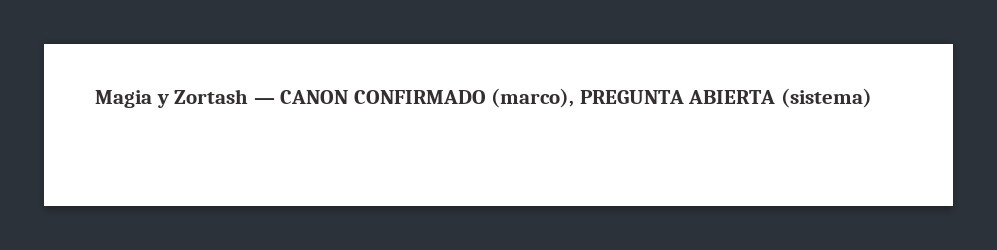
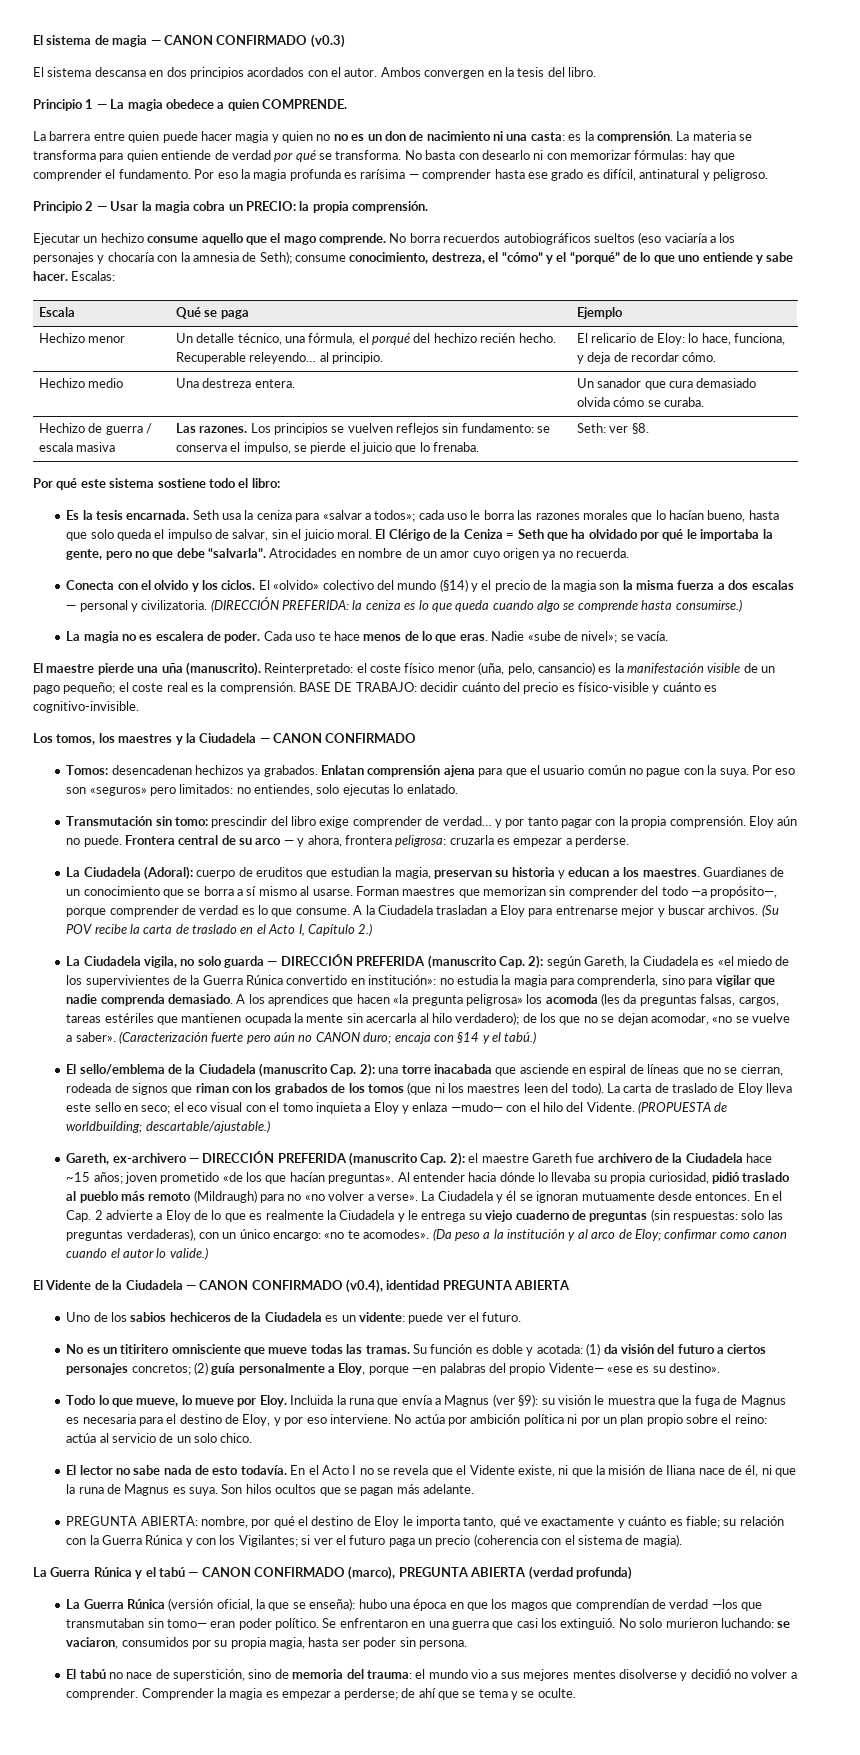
[95,89,249,108] Magia y Zortash -> [33,34,345,48] [33,67,596,79] [33,99,347,111] [33,131,752,143] [33,150,736,162] [33,169,769,181] [33,201,429,213] [33,232,736,245] [33,251,794,264] [33,271,116,281] [38,307,75,317] [175,307,249,319] [576,307,623,319] [38,333,126,343] [175,333,556,345] [175,352,383,364] [576,333,786,345] [576,352,717,364] [38,378,124,388] [175,378,295,388] [576,378,757,390] [576,397,704,407] [38,423,152,435] [38,442,116,452] [175,423,551,435] [175,442,480,454] [576,423,649,434] [33,478,280,490] [66,510,779,522] [66,529,773,541] [66,547,630,560] [66,579,794,592] [66,597,742,612] [66,631,668,643] [33,662,776,676] [33,682,718,694] [33,701,139,713] [33,733,417,745] [66,765,796,777] [66,784,458,796] [66,816,798,828] [66,835,630,847] [66,866,785,880] [66,886,778,898] [66,904,779,917] [66,923,373,936] [66,954,790,969] [66,975,775,987] [66,993,779,1006] [66,1012,790,1025] [66,1031,537,1044] [66,1063,783,1077] [66,1082,793,1095] [66,1101,728,1114] [66,1120,270,1133] [66,1151,773,1166] [66,1172,791,1184] [66,1190,782,1203] [66,1209,783,1222] [66,1228,787,1241] [66,1247,208,1260] [33,1279,571,1293] [66,1312,522,1324] [66,1343,767,1356] [66,1362,721,1375] [66,1394,786,1407] [66,1414,767,1426] [66,1433,253,1443] [66,1465,796,1477] [66,1484,474,1496] [66,1516,784,1528] [66,1534,682,1547] [33,1567,185,1579] El sistema de magia — CANON CONFIRMADO (v0.3) // El sistema descansa en dos principios acordados con el autor. Ambos convergen en la tesis del libro. // Principio 1 — La magia obedece a quien COMPRENDE. // La barrera entre quien puede hacer magia y quien no no es un don de nacimiento ni una casta: es la comprensión. La materia se transforma para quien entiende de verdad por qué se transforma. No basta con desearlo ni con memorizar fórmulas: hay que comprender el fundamento. Por eso la magia profunda es rarísima — comprender hasta ese grado es difícil, antinatural y peligroso. // Principio 2 — Usar la magia cobra un PRECIO: la propia comprensión. // Ejecutar un hechizo consume aquello que el mago comprende. No borra recuerdos autobiográficos sueltos (eso vaciaría a los personajes y chocaría con la amnesia de Seth); consume conocimiento, destreza, el “cómo” y el “porqué” de lo que uno entiende y sabe hacer. Escalas: // Escala | Qué se paga | Ejemplo // Hechizo menor | Un detalle técnico, una fórmula, el porqué del hechizo recién hecho. Recuperable releyendo… al principio. | El relicario de Eloy: lo hace, funciona, y deja de recordar cómo. // Hechizo medio | Una destreza entera. | Un sanador que cura demasiado olvida cómo se curaba. // Hechizo de guerra / escala masiva | Las razones. Los principios se vuelven reflejos sin fundamento: se conserva el impulso, se pierde el juicio que lo frenaba. | Seth: ver §8. // Por qué este sistema sostiene todo el libro: // Es la tesis encarnada. Seth usa la ceniza para «salvar a todos»; cada uso le borra las razones morales que lo hacían bueno, hasta que solo queda el impulso de salvar, sin el juicio moral. El Clérigo de la Ceniza = Seth que ha olvidado por qué le importaba la gente, pero no que debe “salvarla”. Atrocidades en nombre de un amor cuyo origen ya no recuerda. // Conecta con el olvido y los ciclos. El «olvido» colectivo del mundo (§14) y el precio de la magia son la misma fuerza a dos escalas — personal y civilizatoria. (DIRECCIÓN PREFERIDA: la ceniza es lo que queda cuando algo se comprende hasta consumirse.) // La magia no es escalera de poder. Cada uso te hace menos de lo que eras. Nadie «sube de nivel»; se vacía. // El maestre pierde una uña (manuscrito). Reinterpretado: el coste físico menor (uña, pelo, cansancio) es la manifestación visible de un pago pequeño; el coste real es la comprensión. BASE DE TRABAJO: decidir cuánto del precio es físico-visible y cuánto es cognitivo-invisible. // Los tomos, los maestres y la Ciudadela — CANON CONFIRMADO // Tomos: desencadenan hechizos ya grabados. Enlatan comprensión ajena para que el usuario común no pague con la suya. Por eso son «seguros» pero limitados: no entiendes, solo ejecutas lo enlatado. // Transmutación sin tomo: prescindir del libro exige comprender de verdad… y por tanto pagar con la propia comprensión. Eloy aún no puede. Frontera central de su arco — y ahora, frontera peligrosa: cruzarla es empezar a perderse. // La Ciudadela (Adoral): cuerpo de eruditos que estudian la magia, preservan su historia y educan a los maestres. Guardianes de un conocimiento que se borra a sí mismo al usarse. Forman maestres que memorizan sin comprender del todo —a propósito—, porque comprender de verdad es lo que consume. A la Ciudadela trasladan a Eloy para entrenarse mejor y buscar archivos. (Su POV recibe la carta de traslado en el Acto I, Capítulo 2.) // La Ciudadela vigila, no solo guarda — DIRECCIÓN PREFERIDA (manuscrito Cap. 2): según Gareth, la Ciudadela es «el miedo de los supervivientes de la Guerra Rúnica convertido en institución»: no estudia la magia para comprenderla, sino para vigilar que nadie comprenda demasiado. A los aprendices que hacen «la pregunta peligrosa» los acomoda (les da preguntas falsas, cargos, tareas estériles que mantienen ocupada la mente sin acercarla al hilo verdadero); de los que no se dejan acomodar, «no se vuelve a saber». (Caracterización fuerte pero aún no CANON duro; encaja con §14 y el tabú.) // El sello/emblema de la Ciudadela (manuscrito Cap. 2): una torre inacabada que asciende en espiral de líneas que no se cierran, rodeada de signos que riman con los grabados de los tomos (que ni los maestres leen del todo). La carta de traslado de Eloy lleva este sello en seco; el eco visual con el tomo inquieta a Eloy y enlaza —mudo— con el hilo del Vidente. (PROPUESTA de worldbuilding; descartable/ajustable.) // Gareth, ex-archivero — DIRECCIÓN PREFERIDA (manuscrito Cap. 2): el maestre Gareth fue archivero de la Ciudadela hace ~15 años; joven prometido «de los que hacían preguntas». Al entender hacia dónde lo llevaba su propia curiosidad, pidió traslado al pueblo más remoto (Mildraugh) para no «no volver a verse». La Ciudadela y él se ignoran mutuamente desde entonces. En el Cap. 2 advierte a Eloy de lo que es realmente la Ciudadela y le entrega su viejo cuaderno de preguntas (sin respuestas: solo las preguntas verdaderas), con un único encargo: «no te acomodes». (Da peso a la institución y al arco de Eloy; confirmar como canon cuando el autor lo valide.) // El Vidente de la Ciudadela — CANON CONFIRMADO (v0.4), identidad PREGUNTA ABIERTA // Uno de los sabios hechiceros de la Ciudadela es un vidente: puede ver el futuro. // No es un titiritero omnisciente que mueve todas las tramas. Su función es doble y acotada: (1) da visión del futuro a ciertos personajes concretos; (2) guía personalmente a Eloy, porque —en palabras del propio Vidente— «ese es su destino». // Todo lo que mueve, lo mueve por Eloy. Incluida la runa que envía a Magnus (ver §9): su visión le muestra que la fuga de Magnus es necesaria para el destino de Eloy, y por eso interviene. No actúa por ambición política ni por un plan propio sobre el reino: actúa al servicio de un solo chico. // El lector no sabe nada de esto todavía. En el Acto I no se revela que el Vidente existe, ni que la misión de Iliana nace de él, ni que la runa de Magnus es suya. Son hilos ocultos que se pagan más adelante. // PREGUNTA ABIERTA: nombre, por qué el destino de Eloy le importa tanto, qué ve exactamente y cuánto es fiable; su relación con la Guerra Rúnica y con los Vigilantes; si ver el futuro paga un precio (coherencia con el sistema de magia). // La Guerra Rúnica y el tabú
[780,88,872,108] (sistema) -> [528,1566,632,1580] [66,1598,762,1611] [66,1618,791,1630] [66,1637,467,1649] [66,1669,797,1681] [66,1688,576,1700] (verdad profunda) // La Guerra Rúnica (versión oficial, la que se enseña): hubo una época en que los magos que comprendían de verdad —los que transmutaban sin tomo— eran poder político. Se enfrentaron en una guerra que casi los extinguió. No solo murieron luchando: se vaciaron, consumidos por su propia magia, hasta ser poder sin persona. // El tabú no nace de superstición, sino de memoria del trauma: el mundo vio a sus mejores mentes disolverse y decidió no volver a comprender. Comprender la magia es empezar a perderse; de ahí que se tema y se oculte.

